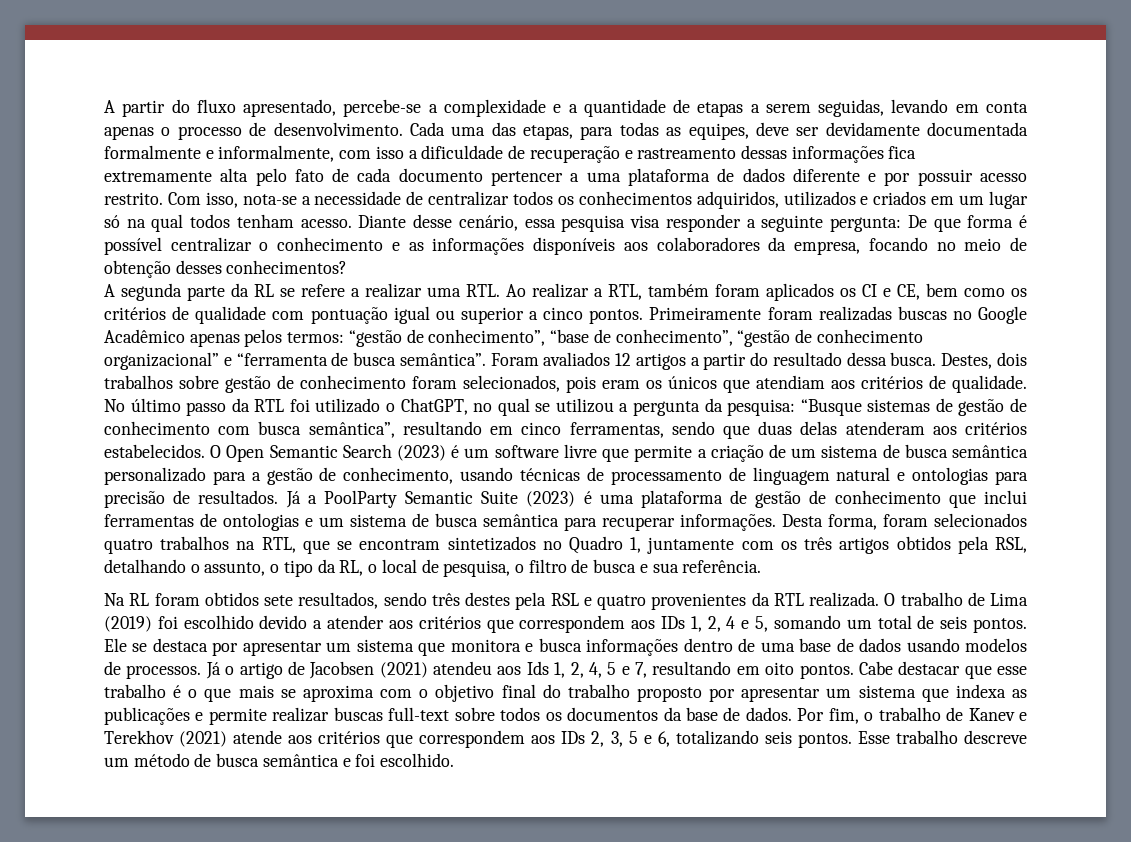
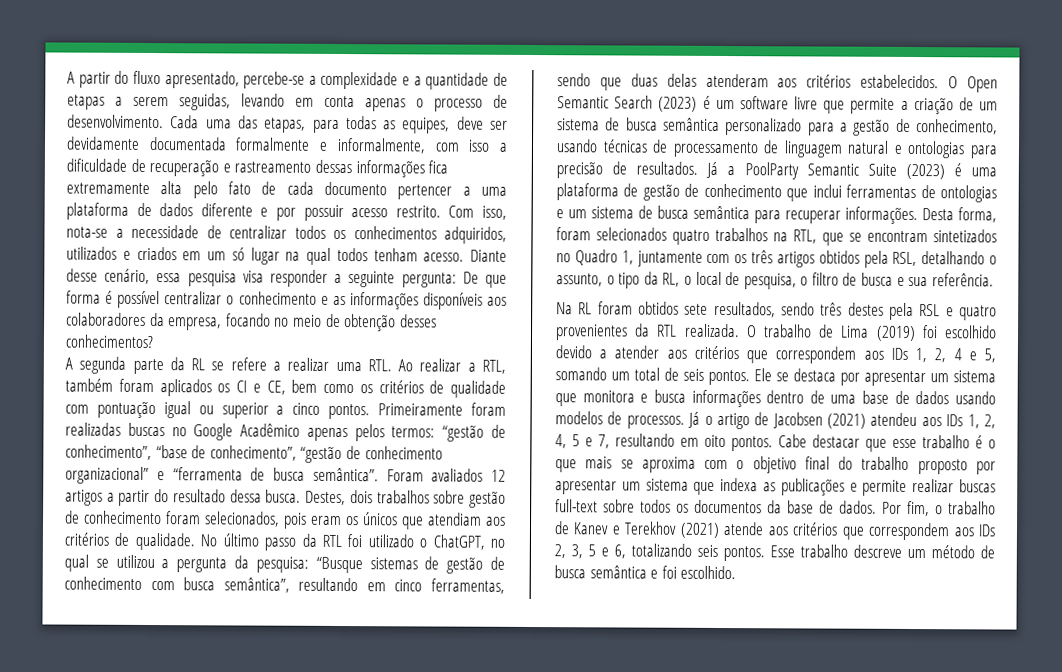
[988,191,1028,209] [104,215,120,228] lugar só -> [231,247,280,265] só lugar
[526,661,549,675] Ids -> [946,414,964,427] IDs

